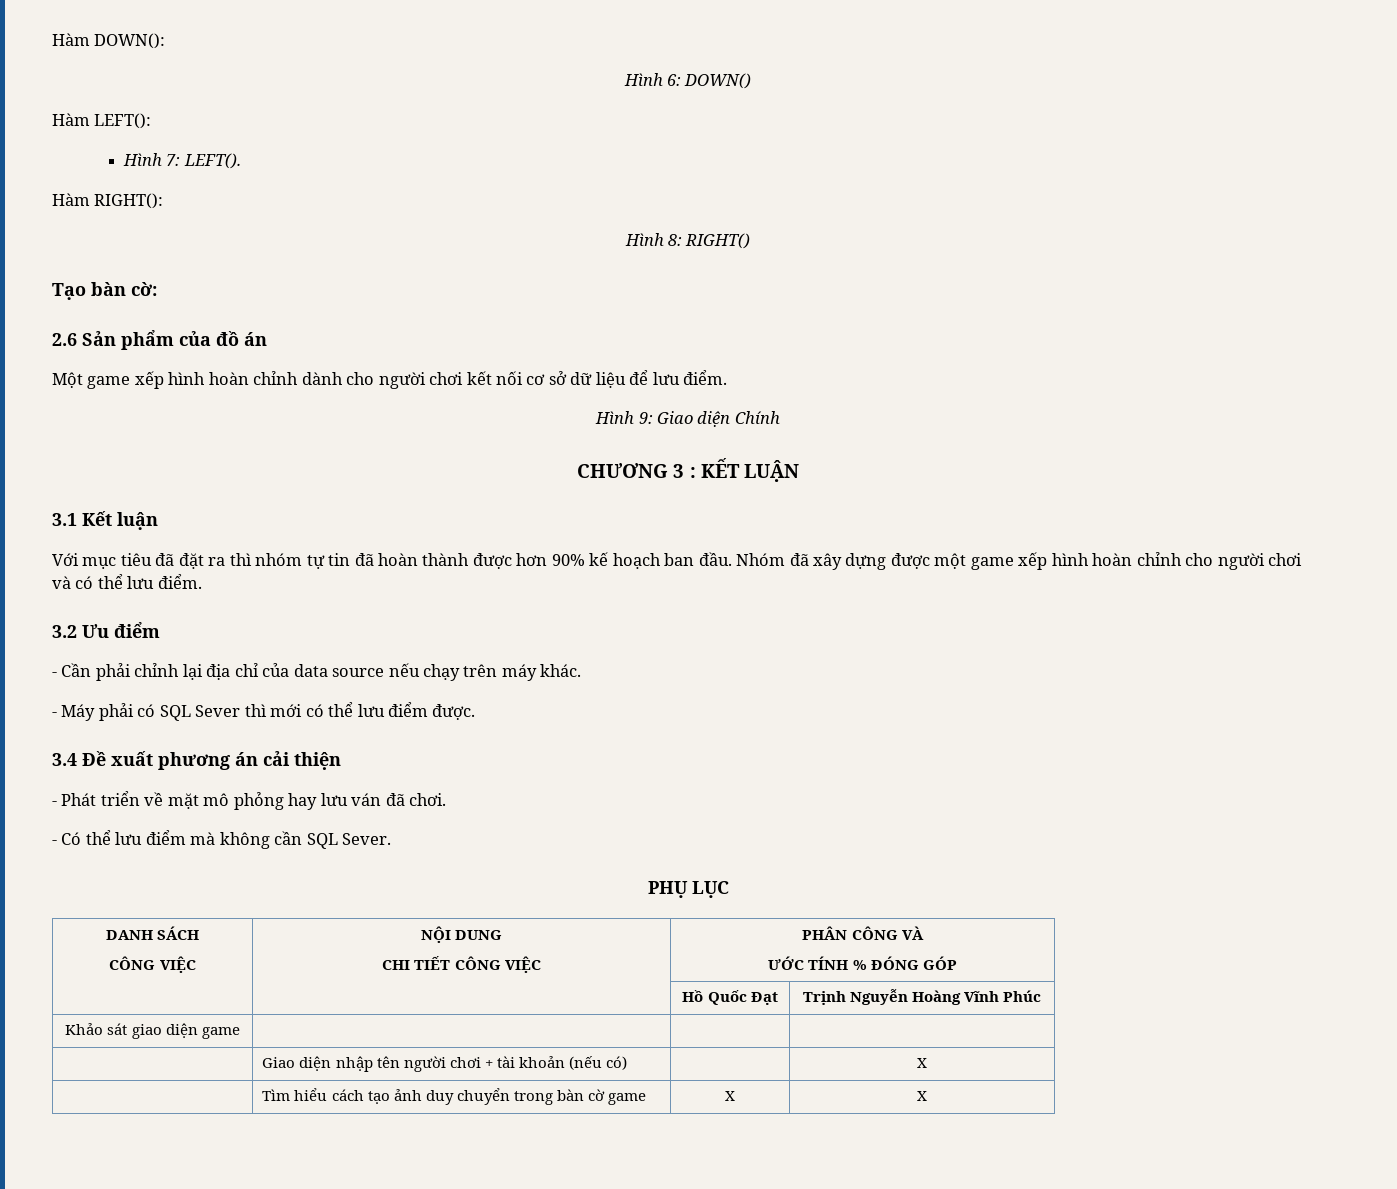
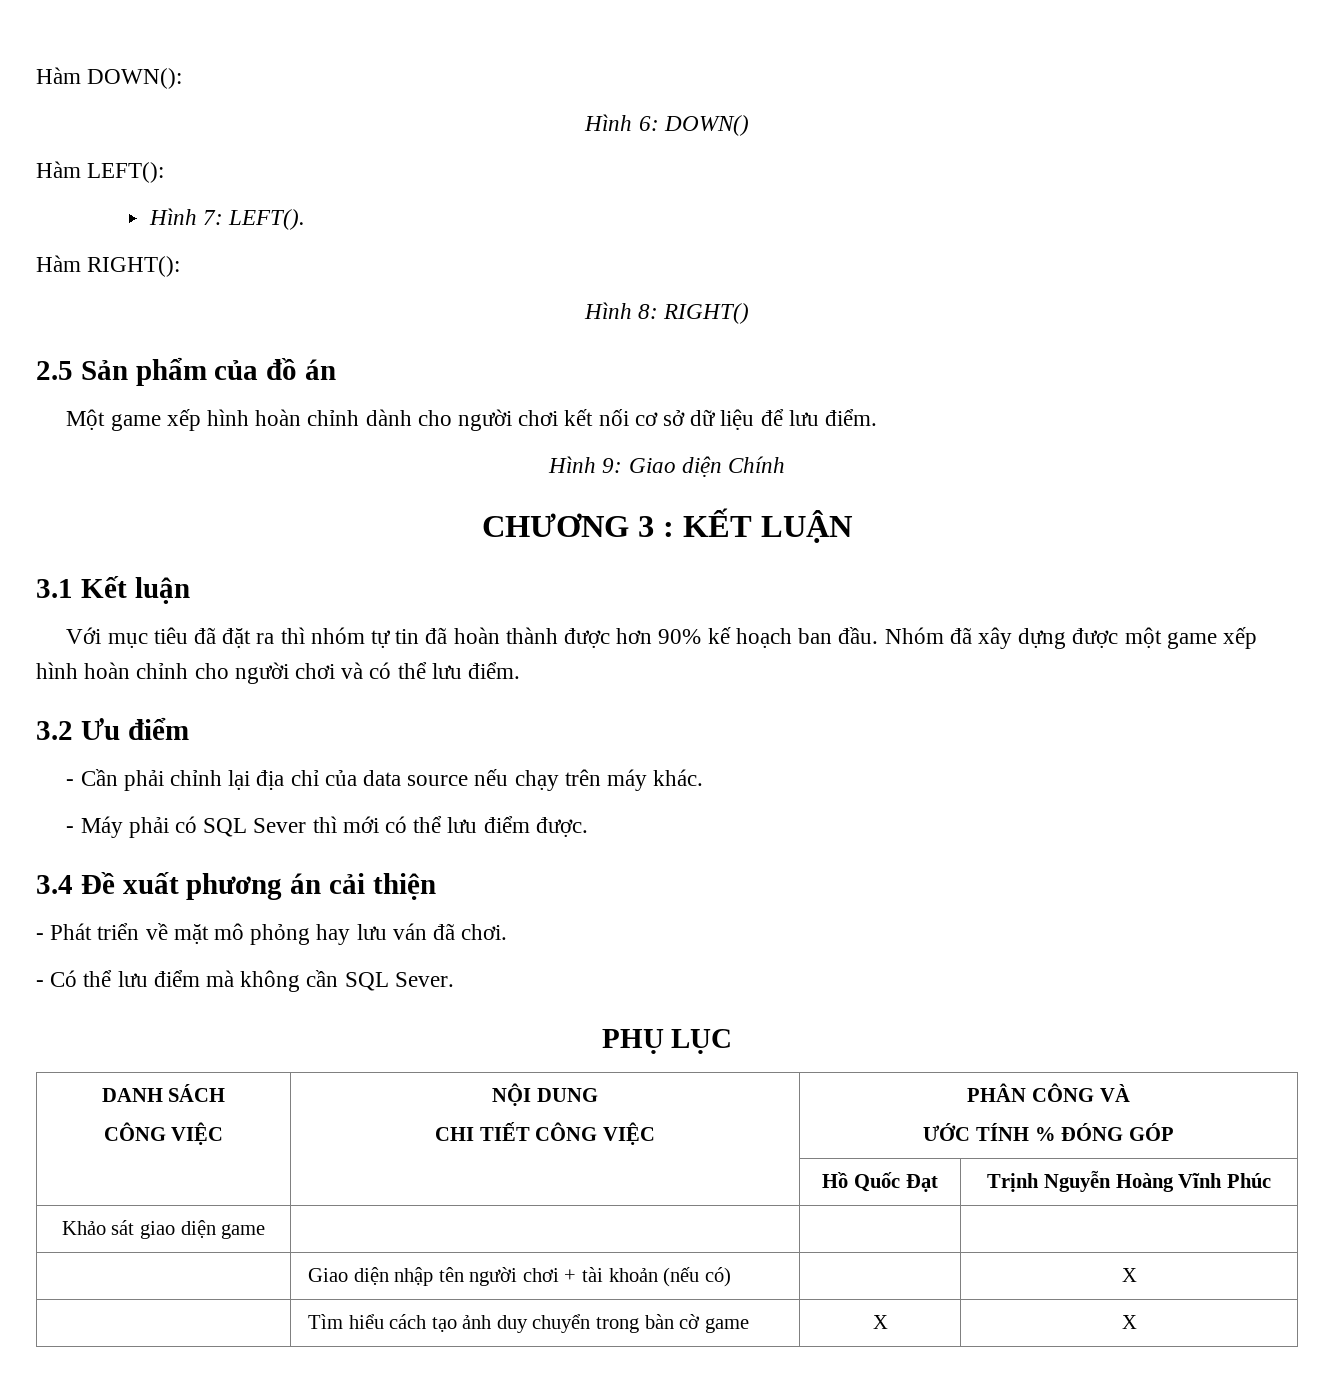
[52,282,157,300] [52,333,77,346] Tạo bàn cờ: // 2.6 -> [36,361,73,380] 2.5

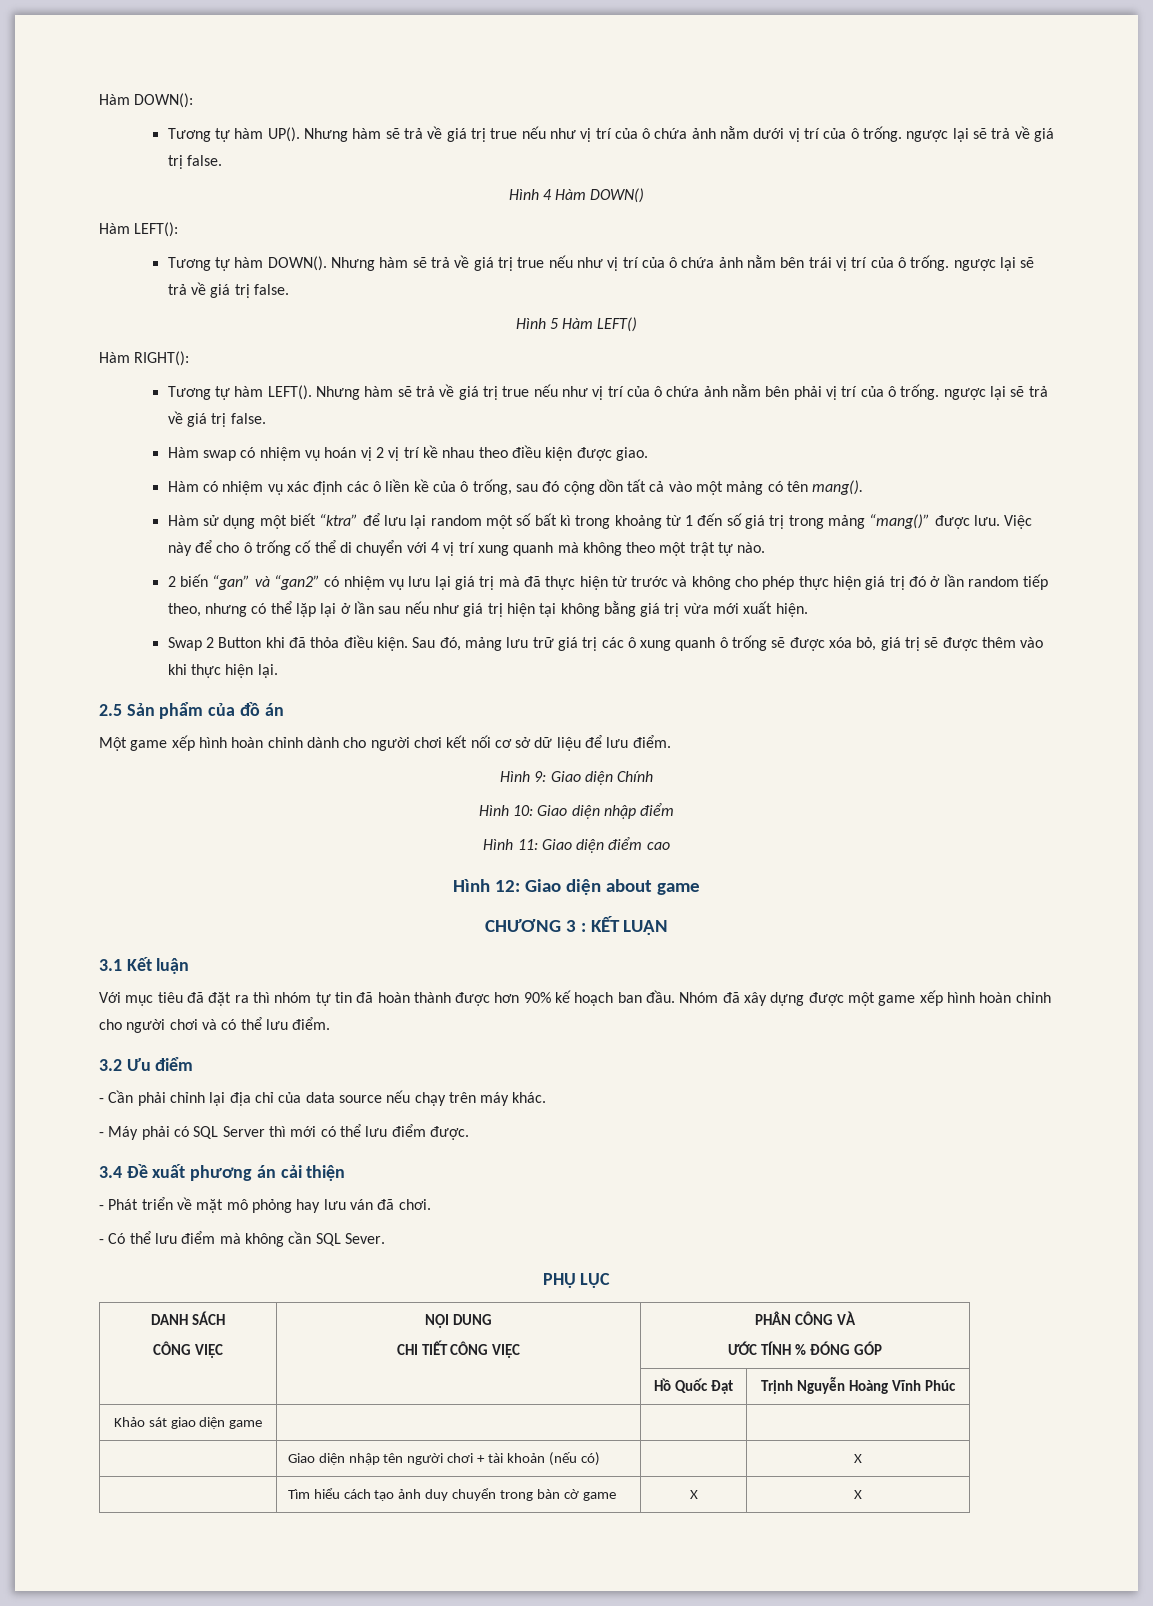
[584,114,659,131] // Hình 6: -> [167,126,1054,142] [167,155,223,169] [508,189,587,200] // Tương tự hàm UP(). Nhưng hàm sẽ trả về giá trị true nếu như vị trí của ô chứa ảnh nằm dưới vị trí của ô trống. ngược lại sẽ trả về giá trị false. // Hình 4 Hàm
[148,208,306,230] [36,255,181,277] [583,302,750,324] Hình 7: LEFT(). // Hàm RIGHT(): // Hình 8: RIGHT() -> [167,255,1035,271] [167,282,289,298] [515,317,638,332] [99,351,190,366] [167,384,1048,400] [167,411,266,427] [167,445,648,461] [167,479,864,495] [167,513,1033,529] [167,540,766,556] [167,574,1049,590] [167,601,808,617] [167,635,1044,651] [167,664,278,678] Tương tự hàm DOWN(). Nhưng hàm sẽ trả về giá trị true nếu như vị trí của ô chứa ảnh nằm bên trái vị trí của ô trống. ngược lại sẽ trả về giá trị false. // Hình 5 Hàm LEFT() // Hàm RIGHT(): // Tương tự hàm LEFT(). Nhưng hàm sẽ trả về giá trị true nếu như vị trí của ô chứa ảnh nằm bên phải vị trí của ô trống. ngược lại sẽ trả về giá trị false. // Hàm swap có nhiệm vụ hoán vị 2 vị trí kề nhau theo điều kiện được giao. // Hàm có nhiệm vụ xác định các ô liền kề của ô trống, sau đó cộng dồn tất cả vào một mảng có tên mang(). // Hàm sử dụng một biết “ktra” để lưu lại random một số bất kì trong khoảng từ 1 đến số giá trị trong mảng “mang()” được lưu. Việc này để cho ô trống cố thể di chuyển với 4 vị trí xung quanh mà không theo một trật tự nào. // 2 biến “gan” và “gan2” có nhiệm vụ lưu lại giá trị mà đã thực hiện từ trước và không cho phép thực hiện giá trị đó ở lần random tiếp theo, nhưng có thể lặp lại ở lần sau nếu như giá trị hiện tại không bằng giá trị vừa mới xuất hiện. // Swap 2 Button khi đã thỏa điều kiện. Sau đó, mảng lưu trữ giá trị các ô xung quanh ô trống sẽ được xóa bỏ, giá trị sẽ được thêm vào khi thực hiện lại.
(785, 464) none -> [478,803,675,819] [483,837,670,853] [453,879,700,895] // Hình 10: Giao diện nhập điểm // Hình 11: Giao diện điểm cao // Hình 12: Giao diện about game
[253,818,307,833] Sever -> [222,1126,265,1137] Server

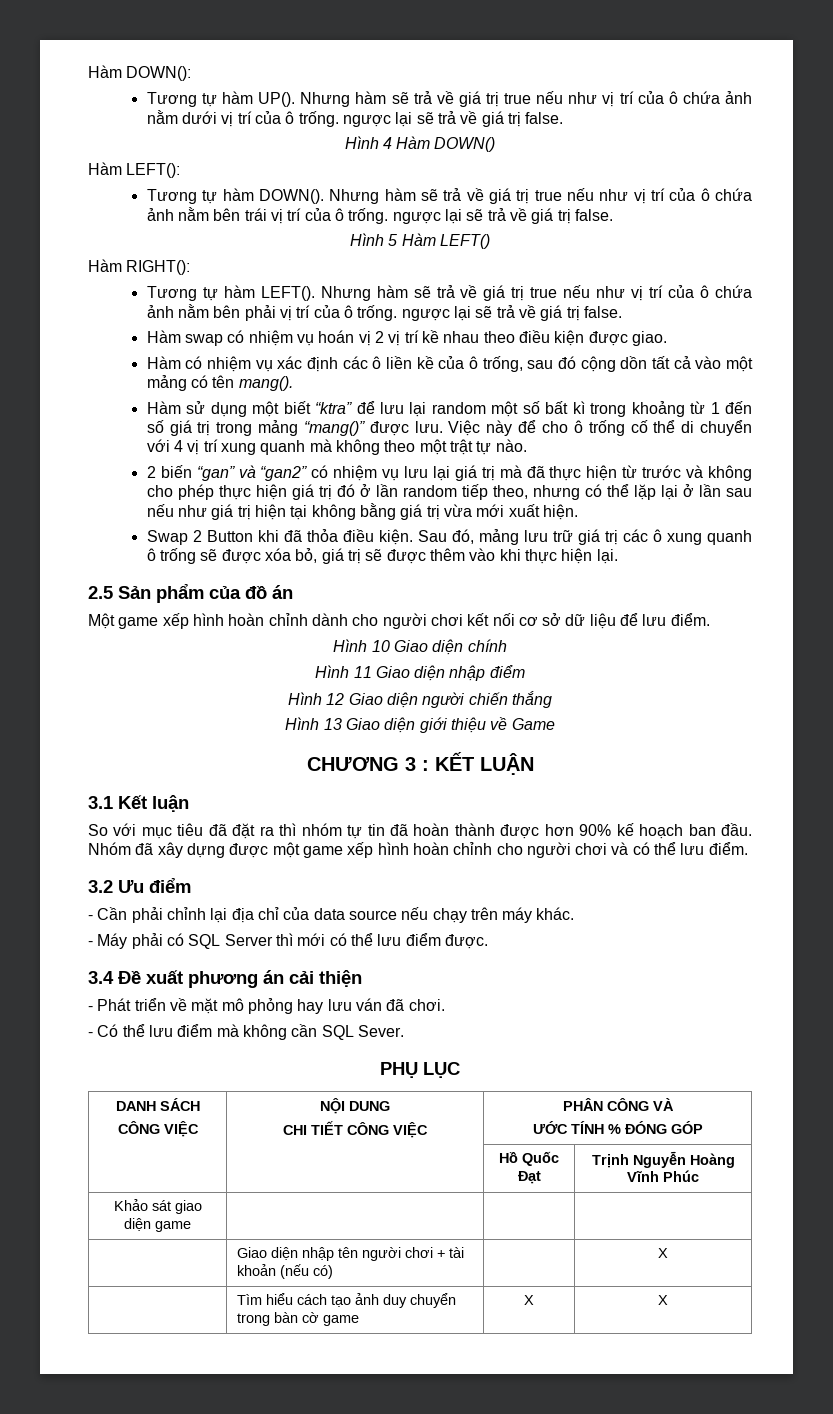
[534,771,654,785] [478,805,534,816] 9: Giao diện Chính // Hình 10: -> [371,639,507,655] [315,665,372,678] 10 Giao diện chính // Hình 11
[517,837,670,853] [453,879,700,895] 11: Giao diện điểm cao // Hình 12: Giao diện about game -> [326,691,552,708] [285,717,555,733] 12 Giao diện người chiến thắng // Hình 13 Giao diện giới thiệu về Game
[99,992,121,1003] Với -> [88,823,137,836] So với

